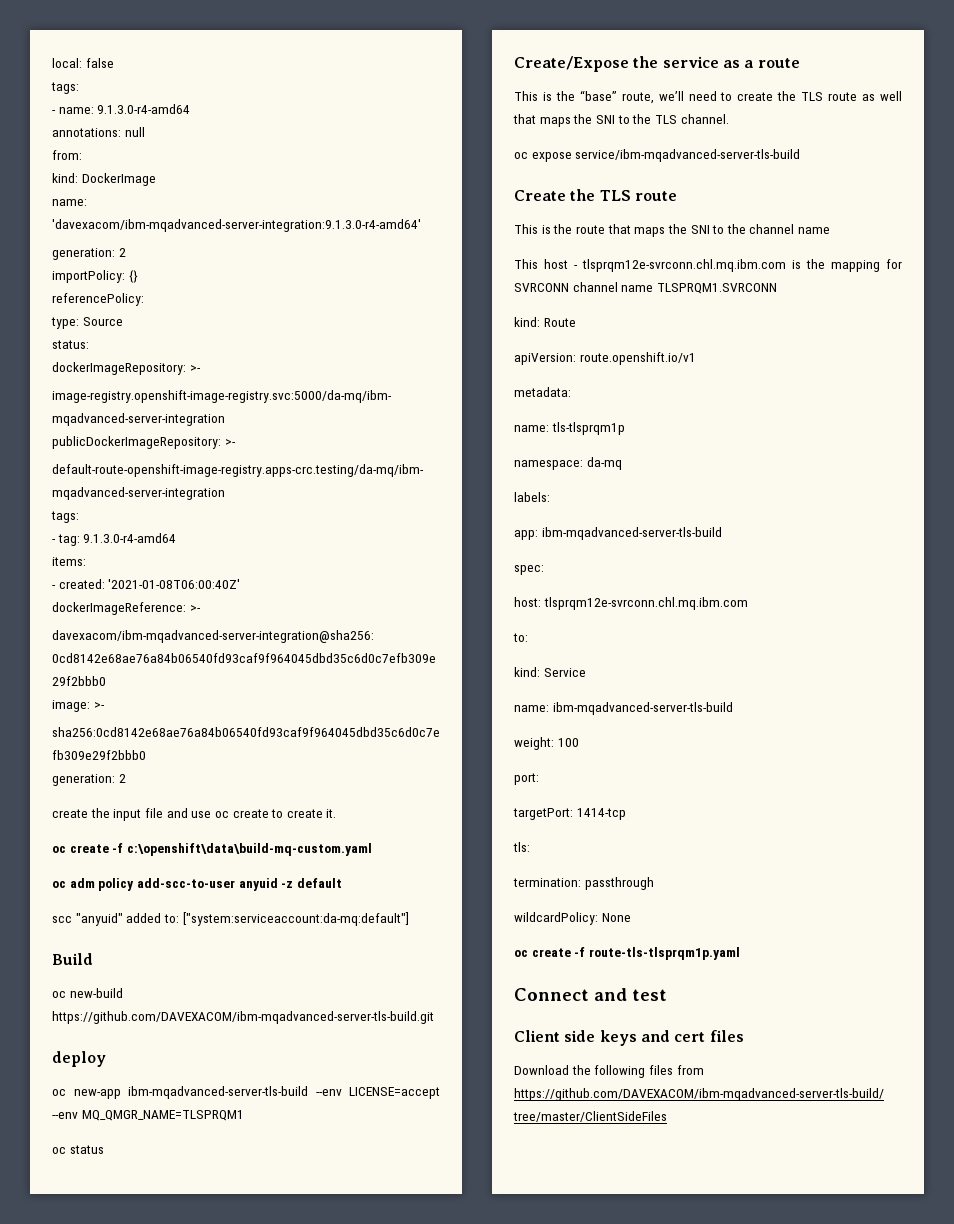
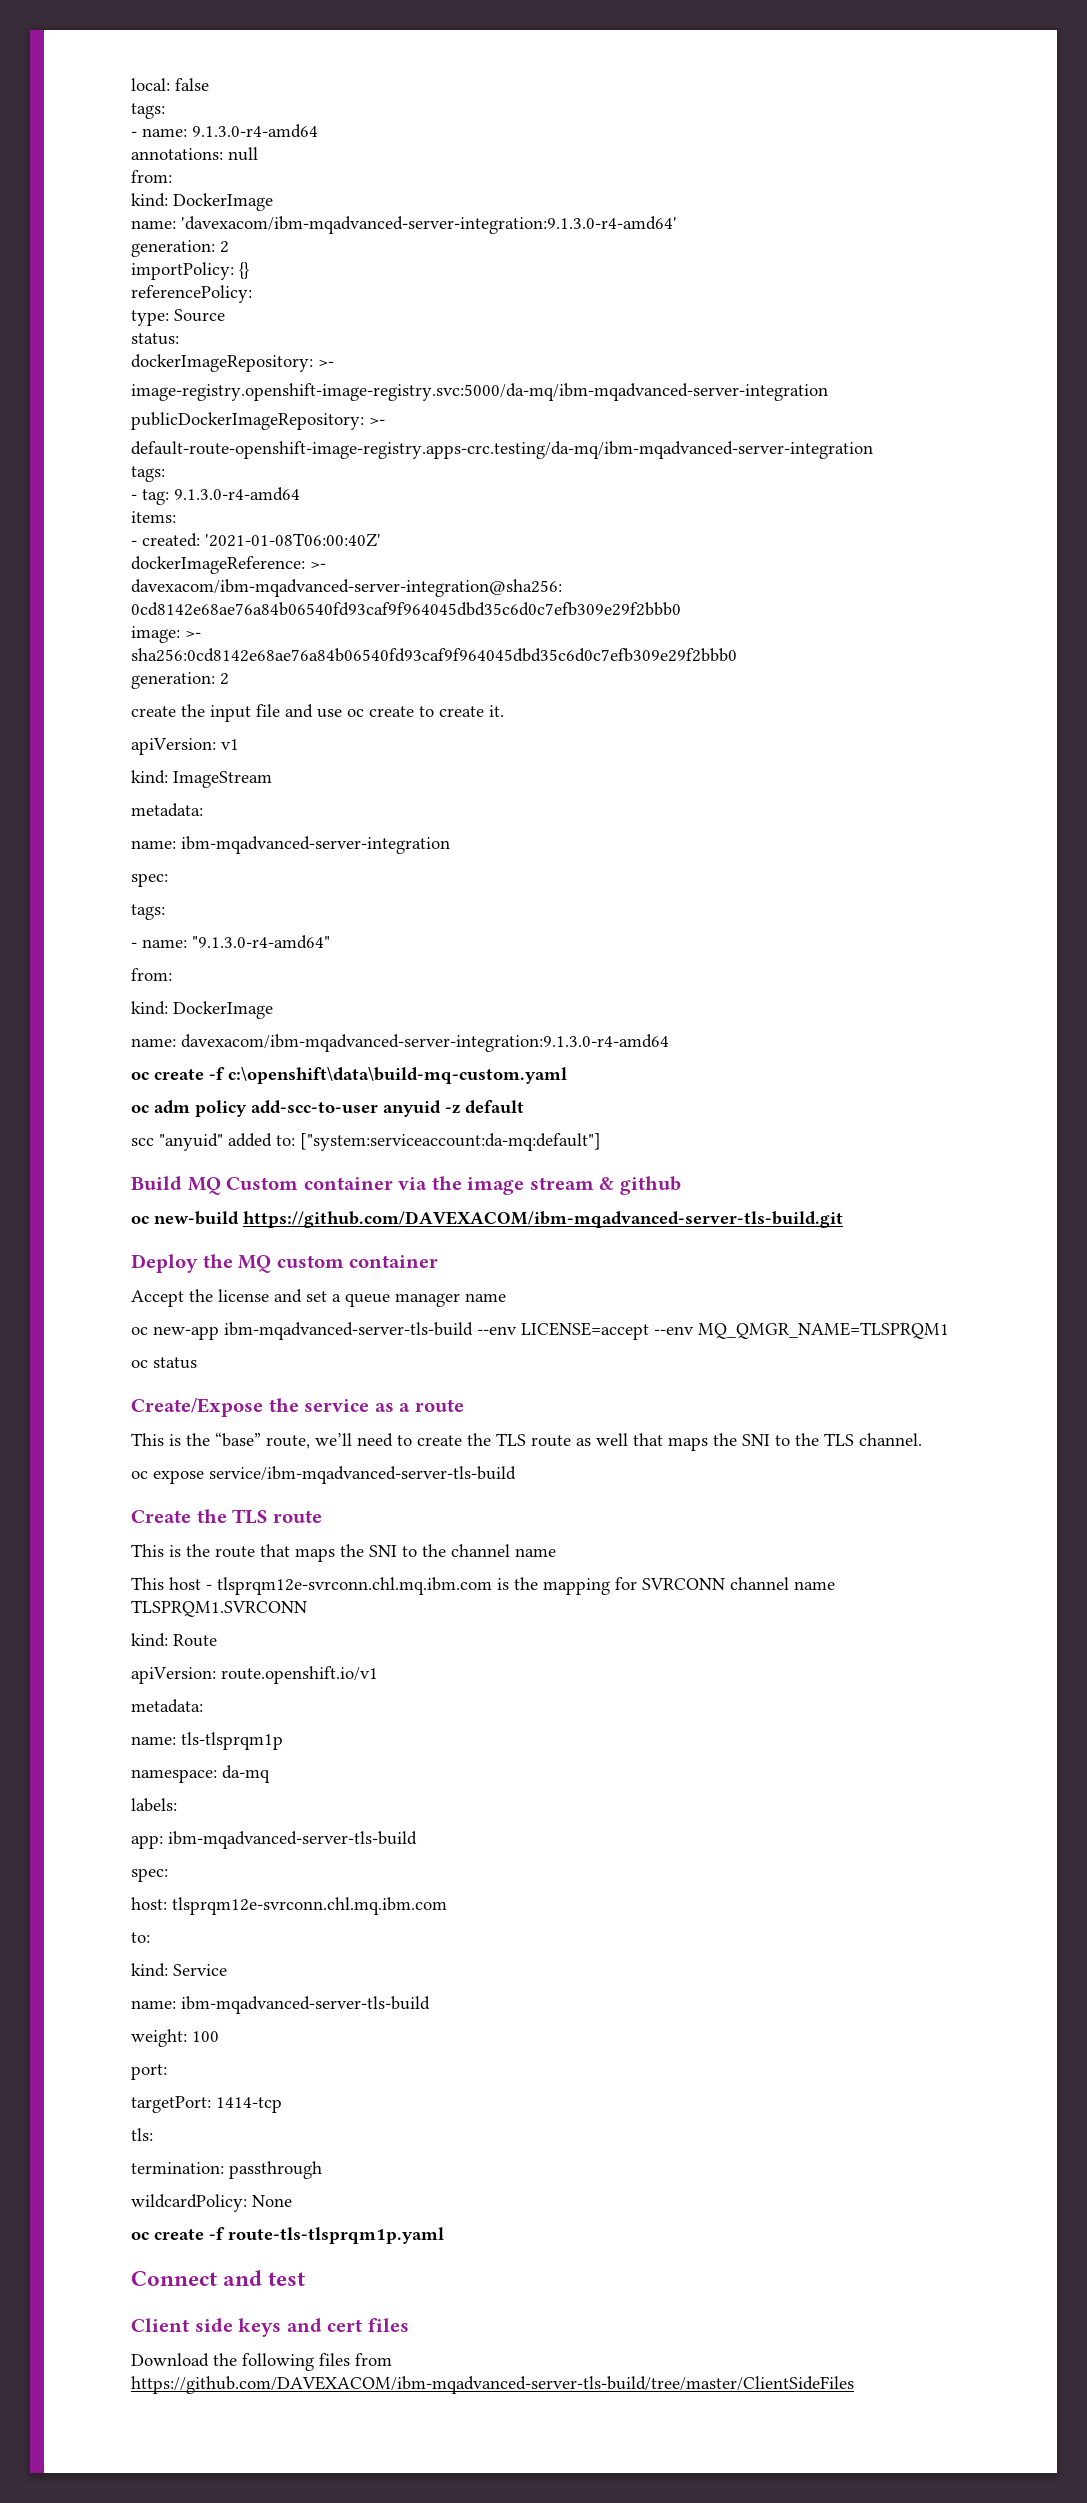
(337, 813) none -> [131,738,239,755] [131,770,272,788] [131,803,203,817] [131,836,450,854] [131,873,168,887] [131,904,165,920] [131,935,330,949] [131,968,172,981] [131,1001,273,1019] [131,1034,669,1052] // apiVersion: v1 // kind: ImageStream // metadata: // name: ibm-mqadvanced-server-integration // spec: // tags: // - name: "9.1.3.0-r4-amd64" // from: // kind: DockerImage // name: davexacom/ibm-mqadvanced-server-integration:9.1.3.0-r4-amd64
[52,988,123,998] [52,1011,434,1024] [52,1051,106,1067] // oc new-build https://github.com/DAVEXACOM/ibm-mqadvanced-server-tls-build.git // deploy -> [187,1176,681,1195] [131,1211,843,1228] [131,1254,439,1273] [131,1289,506,1307] MQ Custom container via the image stream & github // oc new-build https://github.com/DAVEXACOM/ibm-mqadvanced-server-tls-build.git // Deploy the MQ custom container // Accept the license and set a queue manager name

